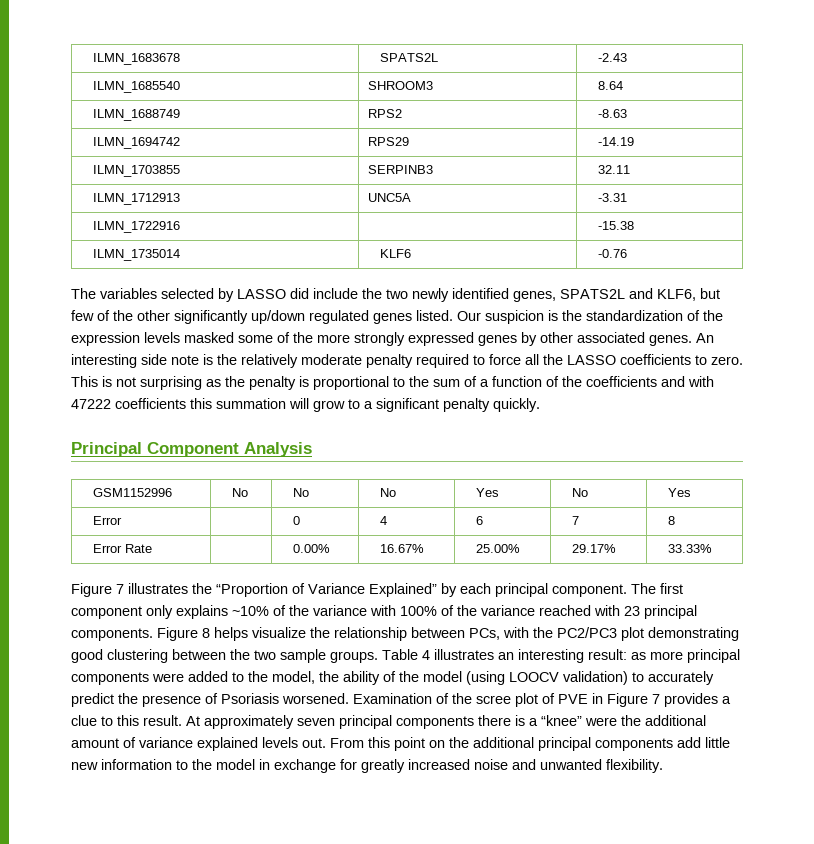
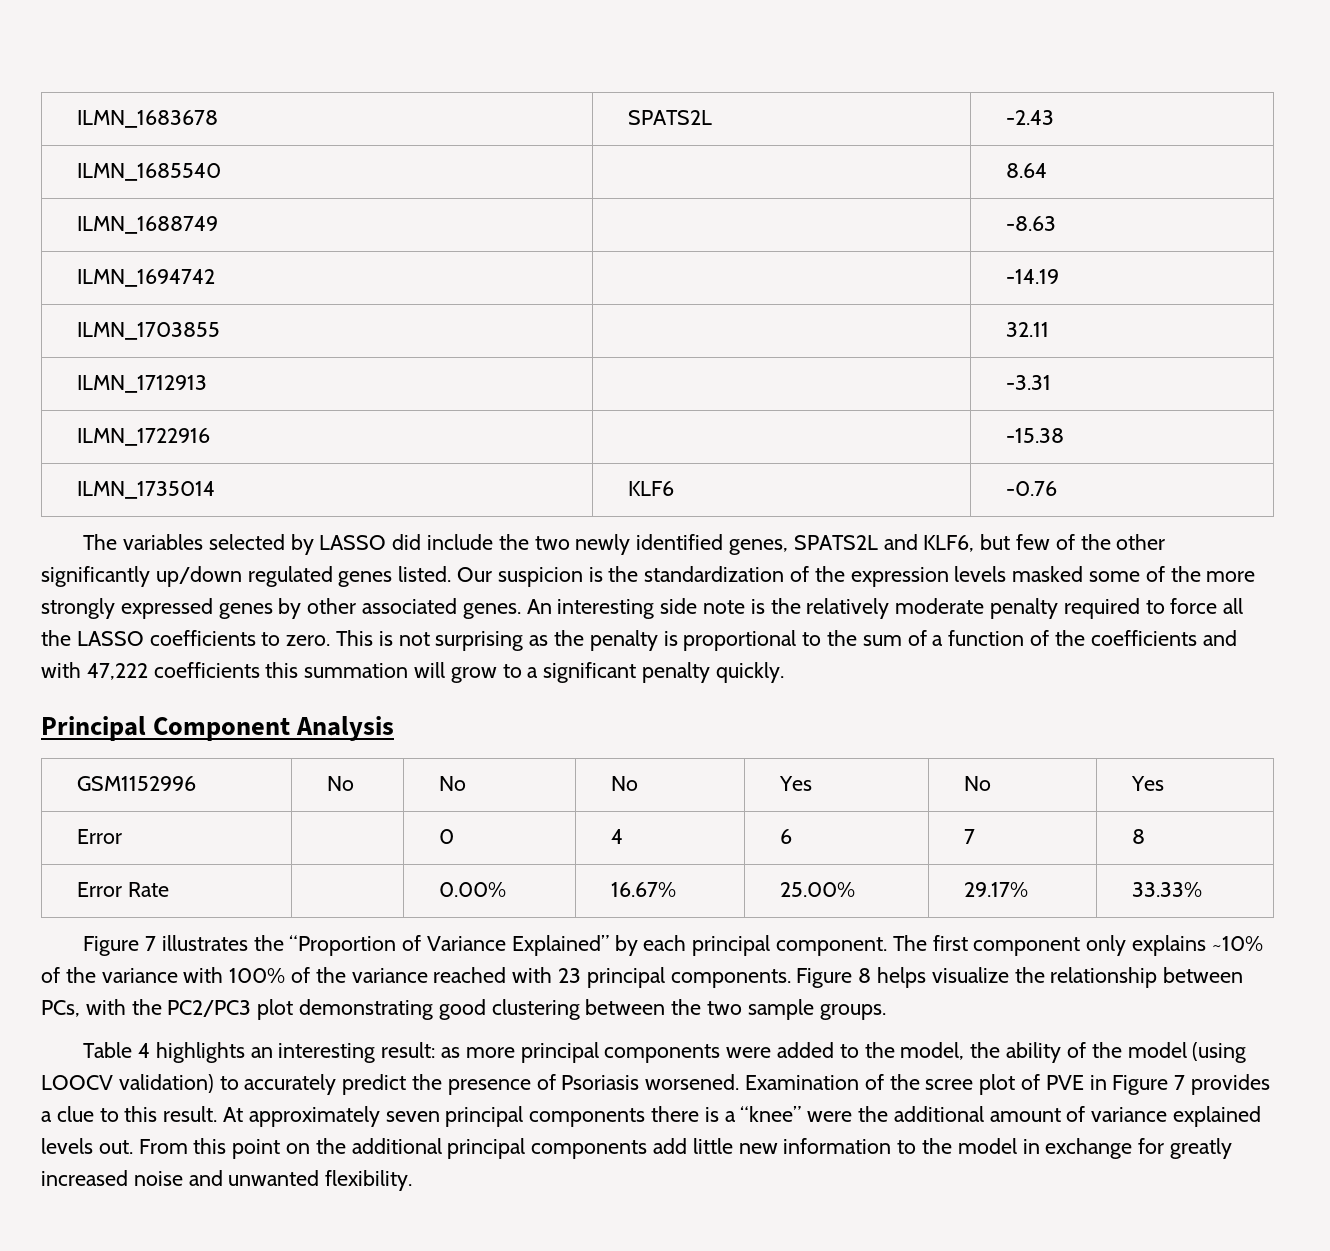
[367,81,433,90] SHROOM3 -> (221, 172) none
[367,109,402,118] RPS2 -> (218, 225) none
[367,137,409,146] RPS29 -> (215, 278) none
[367,165,433,174] SERPINB3 -> (220, 331) none
[367,193,411,202] UNC5A -> (207, 384) none
[71,399,111,409] 47222 -> [86,663,148,680] 47,222
(378, 657) none -> (886, 1012) //
[434,649,494,660] illustrates -> [155,1042,245,1063] highlights

